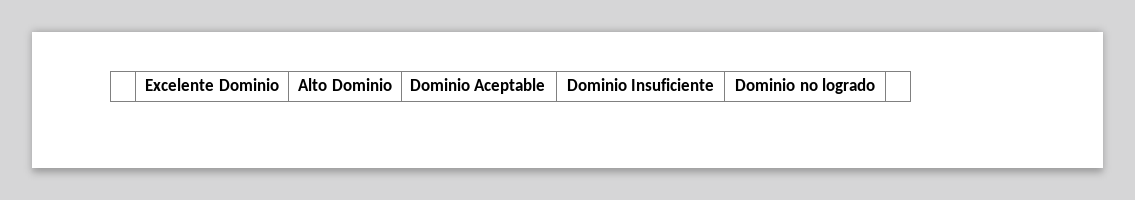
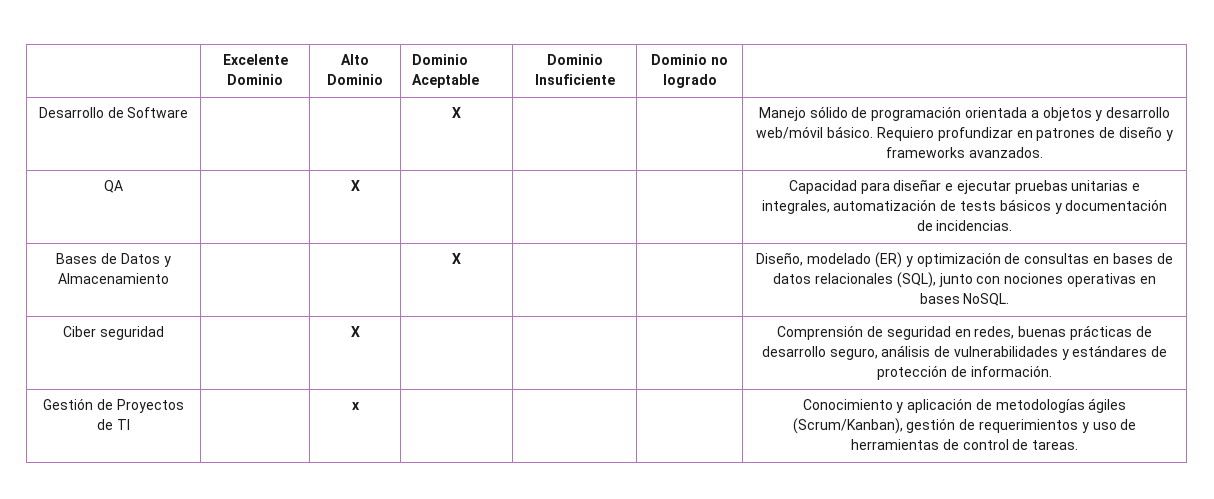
(876, 86) none -> [38,107,189,118] [451,107,461,118] [758,106,1171,121] [756,126,1173,141] [886,147,1043,158] [104,180,123,193] [350,180,360,191] [788,179,1141,194] [761,199,1168,214] [916,220,1013,231] [56,253,171,267] [58,273,169,284] [451,253,461,264] [756,252,1173,268] [773,272,1156,288] [919,293,1010,306] [63,326,164,340] [350,326,360,337] [777,325,1152,340] [761,345,1168,360] [877,365,1052,380] [43,398,184,413] [97,419,130,430] [351,402,360,410] [802,398,1127,413] [792,418,1137,434] [850,439,1079,450] // Desarrollo de Software | | | X | | | Manejo sólido de programación orientada a objetos y desarrollo web/móvil básico. Requiero profundizar en patrones de diseño y frameworks avanzados. // QA | | X | | | | Capacidad para diseñar e ejecutar pruebas unitarias e integrales, automatización de tests básicos y documentación de incidencias. // Bases de Datos y Almacenamiento | | | X | | | Diseño, modelado (ER) y optimización de consultas en bases de datos relacionales (SQL), junto con nociones operativas en bases NoSQL. // Ciber seguridad | | X | | | | Comprensión de seguridad en redes, buenas prácticas de desarrollo seguro, análisis de vulnerabilidades y estándares de protección de información. // Gestión de Proyectos de TI | | x | | | | Conocimiento y aplicación de metodologías ágiles (Scrum/Kanban), gestión de requerimientos y uso de herramientas de control de tareas.

